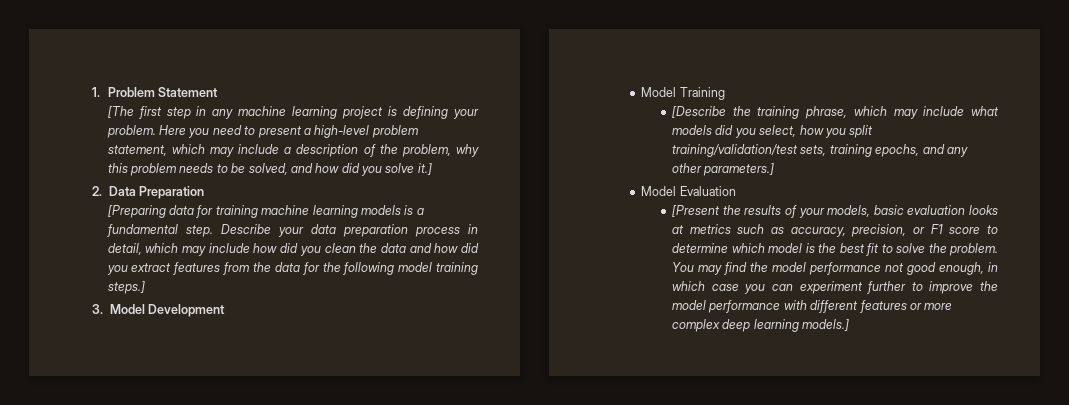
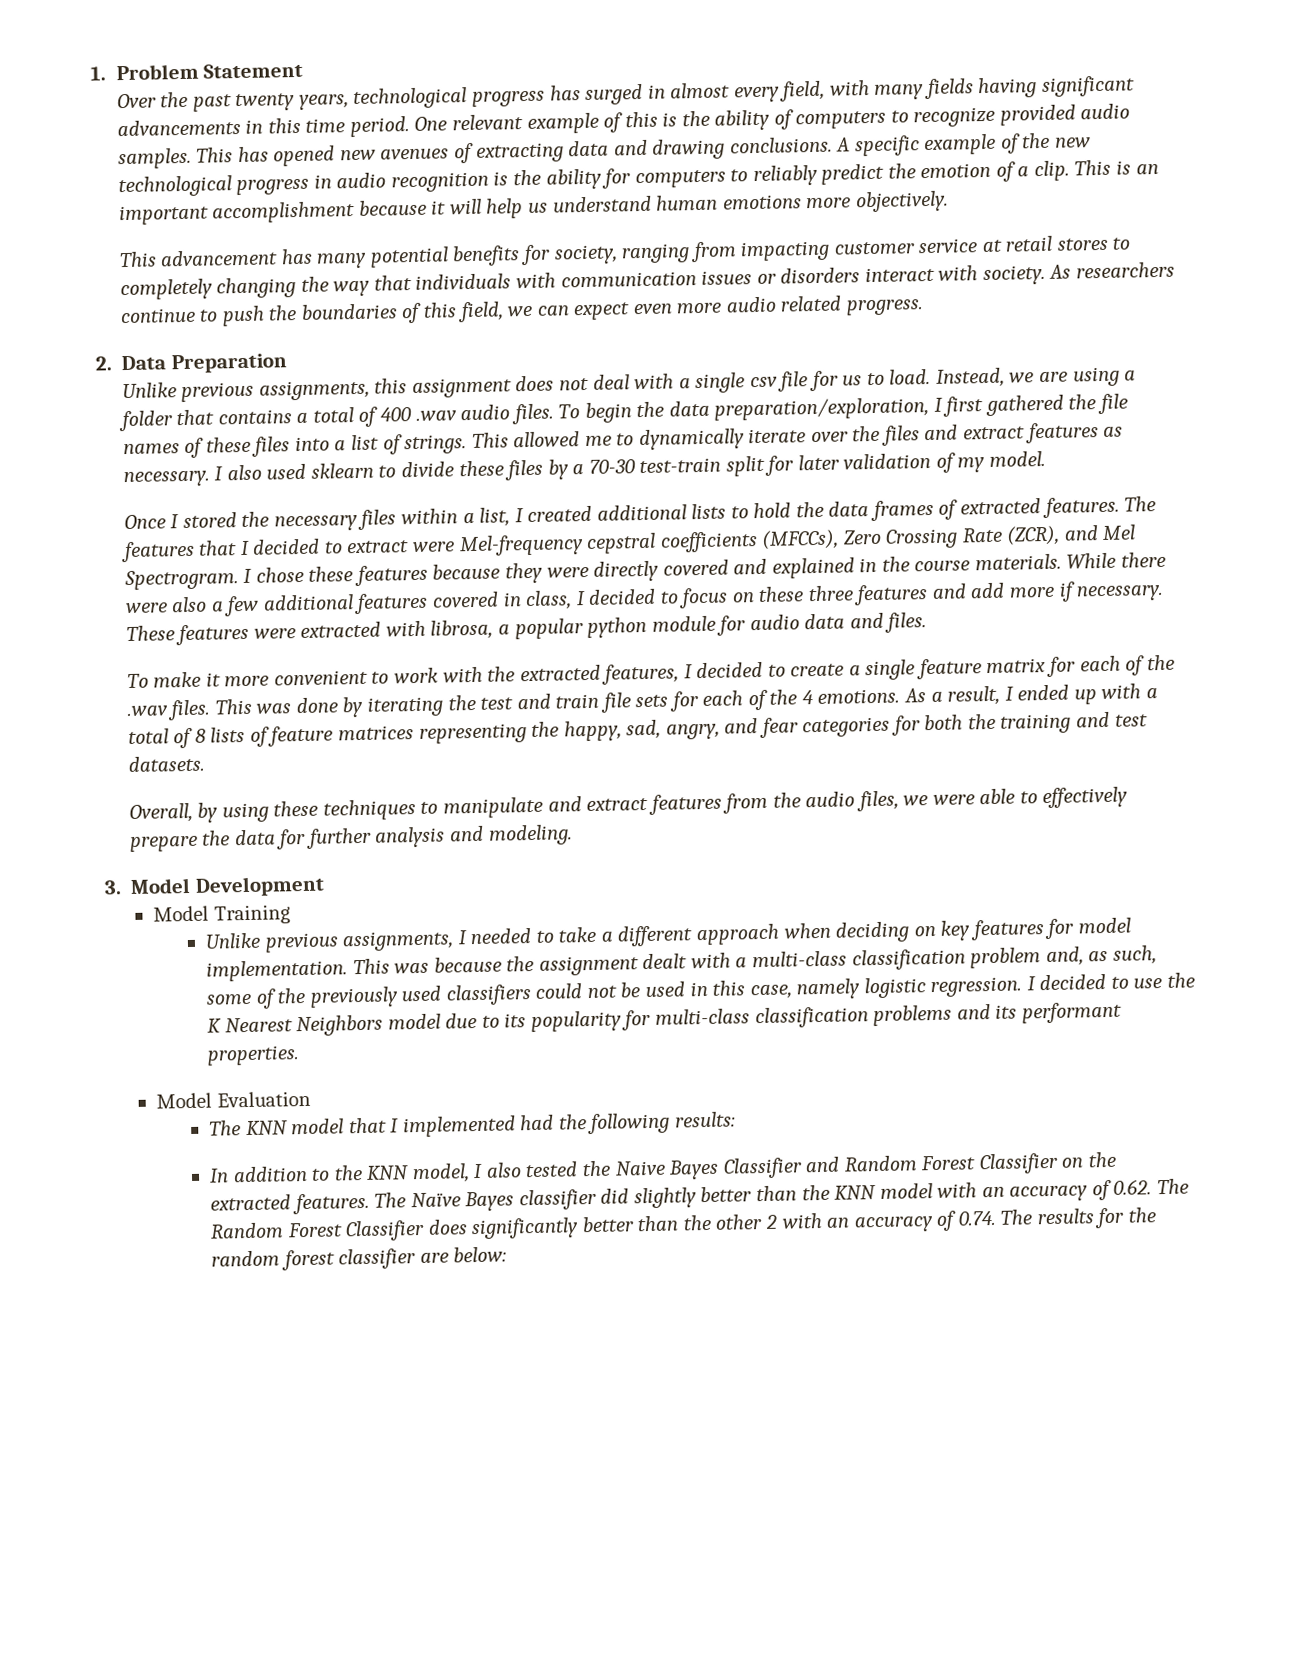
[107,106,479,119] [106,125,419,138] [107,144,479,157] [107,163,432,176] [92,186,204,199] [107,205,424,218] [106,224,478,237] [107,243,480,256] [106,262,479,275] [107,281,145,294] [The first step in any machine learning project is defining your problem. Here you need to present a high-level problem statement, which may include a description of the problem, why this problem needs to be solved, and how did you solve it.] // 2. Data Preparation // [Preparing data for training machine learning models is a fundamental step. Describe your data preparation process in detail, which may include how did you clean the data and how did you extract features from the data for the following model training steps.] -> [116,75,1135,112] [116,103,1131,138] [117,132,1091,170] [117,159,1159,198] [118,190,949,226] [118,235,1131,269] [119,261,1175,301] [119,295,924,327] [94,353,287,374] [121,366,1137,403] [117,393,1128,432] [122,422,1124,459] [122,450,1046,488] [123,496,1157,532] [119,524,1137,563] [123,551,1166,591] [124,581,1165,617] [125,612,928,646] [126,654,1175,689] [126,683,1158,721] [127,711,1148,749] [127,755,205,773] [128,786,1129,824] [129,824,573,853] Over the past twenty years, technological progress has surged in almost every field, with many fields having significant advancements in this time period. One relevant example of this is the ability of computers to recognize provided audio samples. This has opened new avenues of extracting data and drawing conclusions. A specific example of the new technological progress in audio recognition is the ability for computers to reliably predict the emotion of a clip. This is an important accomplishment because it will help us understand human emotions more objectively. // This advancement has many potential benefits for society, ranging from impacting customer service at retail stores to completely changing the way that individuals with communication issues or disorders interact with society. As researchers continue to push the boundaries of this field, we can expect even more audio related progress. // 2. Data Preparation // Unlike previous assignments, this assignment does not deal with a single csv file for us to load. Instead, we are using a folder that contains a total of 400 .wav audio files. To begin the data preparation/exploration, I first gathered the file names of these files into a list of strings. This allowed me to dynamically iterate over the files and extract features as necessary. I also used sklearn to divide these files by a 70-30 test-train split for later validation of my model. // Once I stored the necessary files within a list, I created additional lists to hold the data frames of extracted features. The features that I decided to extract were Mel-frequency cepstral coefficients (MFCCs), Zero Crossing Rate (ZCR), and Mel Spectrogram. I chose these features because they were directly covered and explained in the course materials. While there were also a few additional features covered in class, I decided to focus on these three features and add more if necessary. These features were extracted with librosa, a popular python module for audio data and files. // To make it more convenient to work with the extracted features, I decided to create a single feature matrix for each of the .wav files. This was done by iterating the test and train file sets for each of the 4 emotions. As a result, I ended up with a total of 8 lists of feature matrices representing the happy, sad, angry, and fear categories for both the training and test datasets. // Overall, by using these techniques to manipulate and extract features from the audio files, we were able to effectively prepare the data for further analysis and modeling.
[672,106,999,119] [672,125,874,138] [672,144,968,157] [672,163,775,176] [641,186,736,196] [672,205,998,218] [672,224,999,237] [672,243,998,256] [672,262,998,275] [672,281,999,294] [672,300,953,313] [672,319,850,332] [Describe the training phrase, which may include what models did you select, how you split training/validation/test sets, training epochs, and any other parameters.] // Model Evaluation // [Present the results of your models, basic evaluation looks at metrics such as accuracy, precision, or F1 score to determine which model is the best fit to solve the problem. You may find the model performance not good enough, in which case you can experiment further to improve the model performance with different features or more complex deep learning models.] -> [205,917,1131,953] [206,945,1157,982] [206,972,1195,1009] [207,1001,1122,1037] [207,1045,301,1066] [156,1090,311,1109] [209,1111,736,1138] [209,1151,1116,1184] [210,1178,1189,1215] [210,1207,1156,1242] [211,1246,508,1271] Unlike previous assignments, I needed to take a different approach when deciding on key features for model implementation. This was because the assignment dealt with a multi-class classification problem and, as such, some of the previously used classifiers could not be used in this case, namely logistic regression. I decided to use the K Nearest Neighbors model due to its popularity for multi-class classification problems and its performant properties. // Model Evaluation // The KNN model that I implemented had the following results: // In addition to the KNN model, I also tested the Naive Bayes Classifier and Random Forest Classifier on the extracted features. The Naïve Bayes classifier did slightly better than the KNN model with an accuracy of 0.62. The Random Forest Classifier does significantly better than the other 2 with an accuracy of 0.74. The results for the random forest classifier are below:

